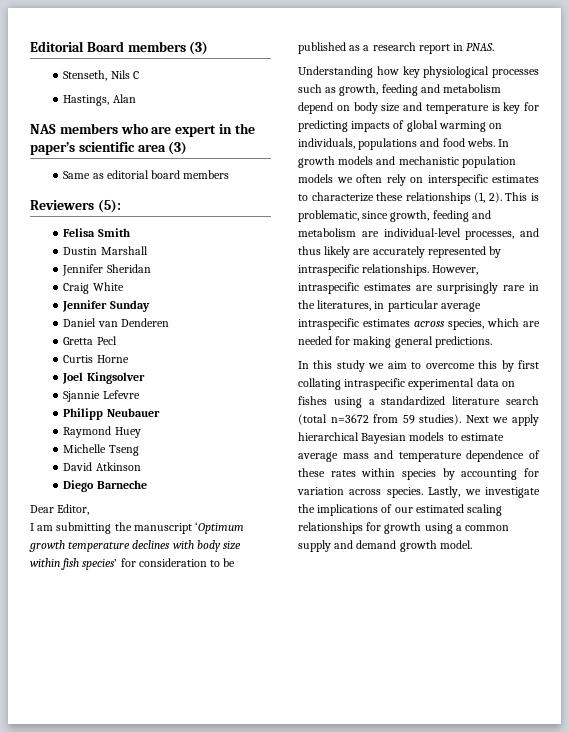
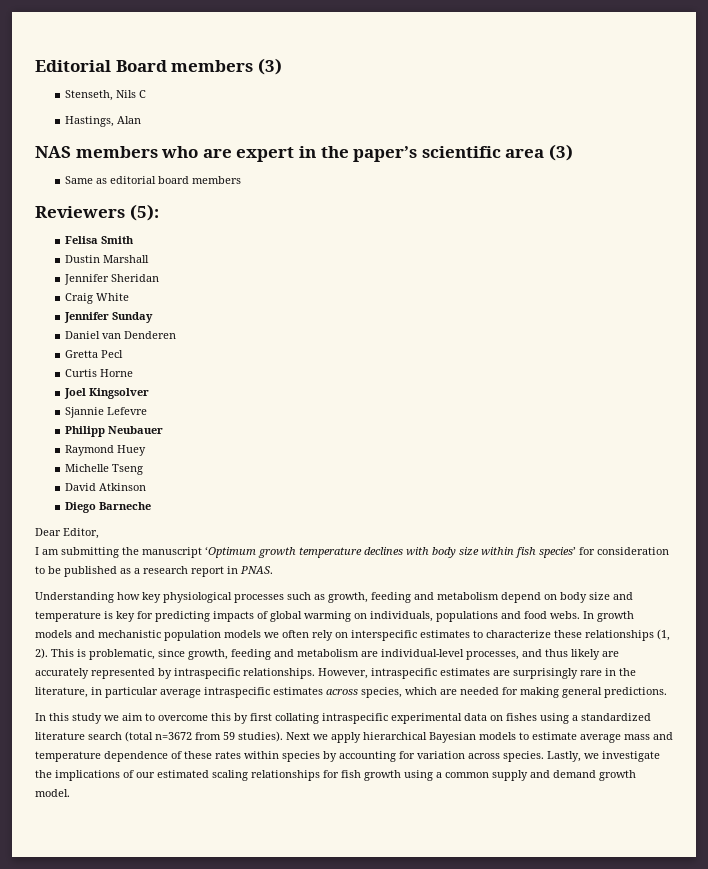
[317,300,372,311] literatures, -> [35,687,88,698] literature,
(382, 526) none -> [341,770,361,778] fish

